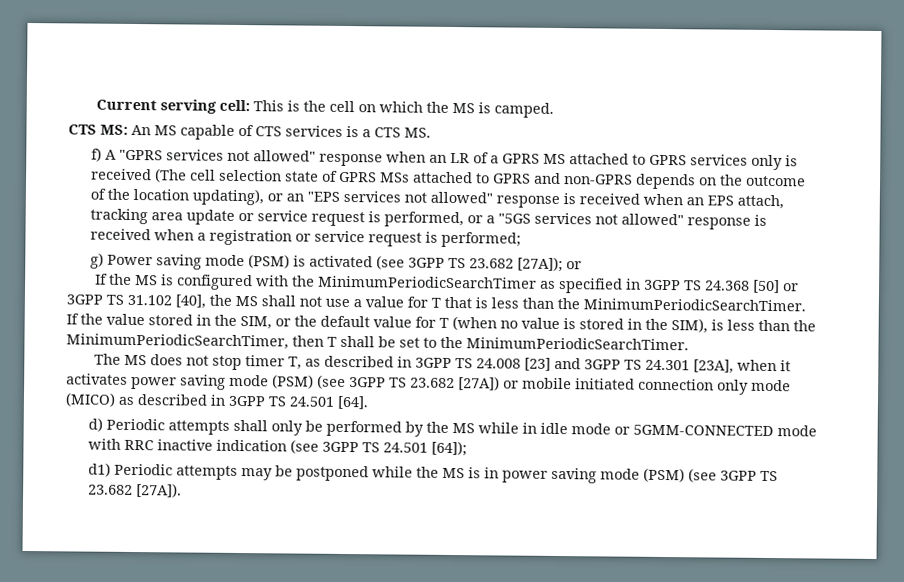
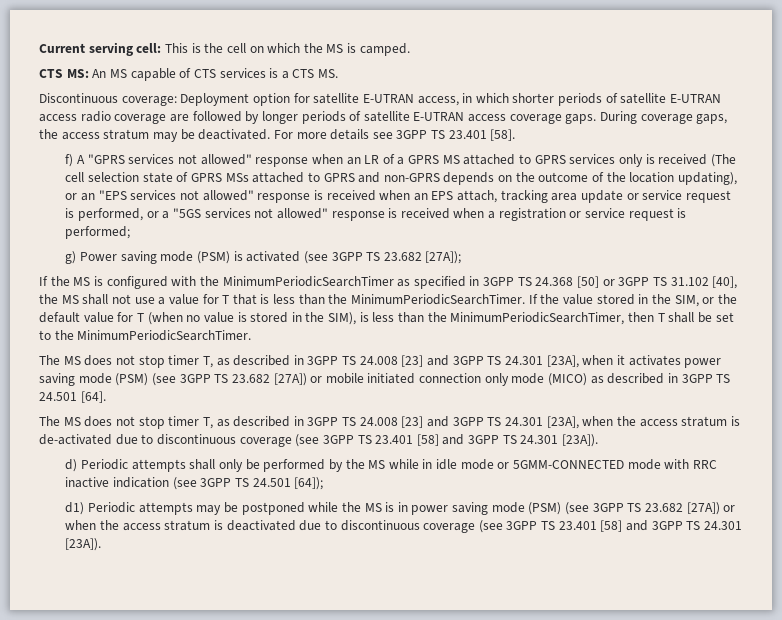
(431, 132) none -> [39,93,722,106] [39,111,728,124] [39,129,516,142] // Discontinuous coverage: Deployment option for satellite E-UTRAN access, in which shorter periods of satellite E-UTRAN access radio coverage are followed by longer periods of satellite E-UTRAN access coverage gaps. During coverage gaps, the access stratum may be deactivated. For more details see 3GPP TS 23.401 [58].
[565,261,582,270] or -> (462, 257) none
(369, 402) none -> [39,416,740,429] [39,434,599,447] // The MS does not stop timer T, as described in 3GPP TS 24.008 [23] and 3GPP TS 24.301 [23A], when the access stratum is de-activated due to discontinuous coverage (see 3GPP TS 23.401 [58] and 3GPP TS 24.301 [23A]).
[135,483,182,498] [27A]). -> [686,502,736,515] [65,520,742,533] [65,538,102,551] [27A]) or when the access stratum is deactivated due to discontinuous coverage (see 3GPP TS 23.401 [58] and 3GPP TS 24.301 [23A]).

